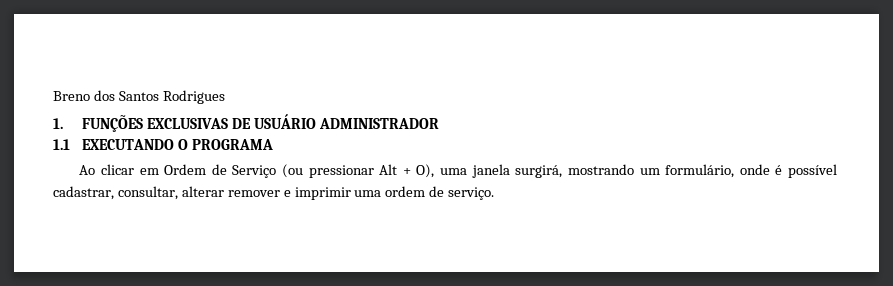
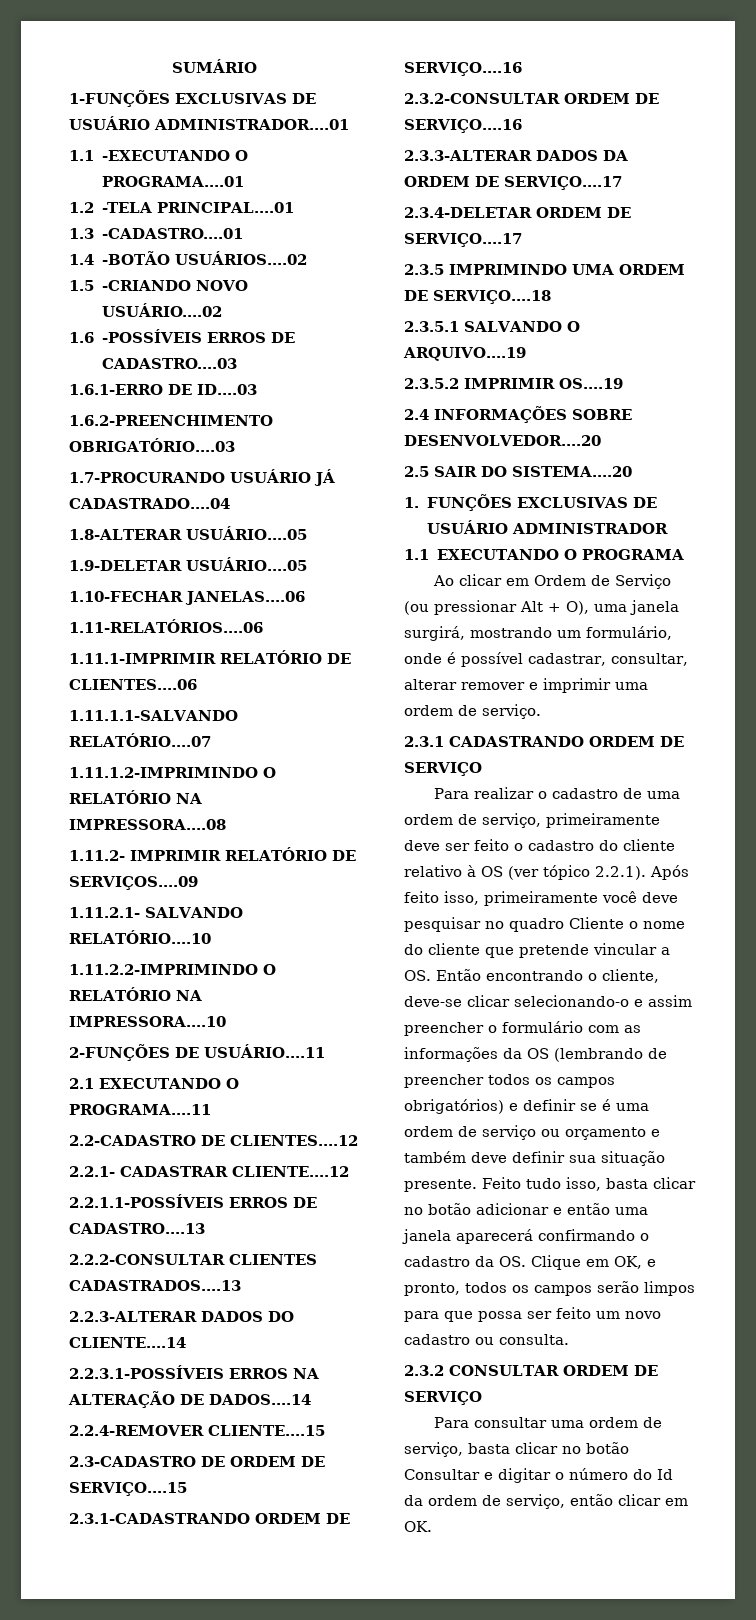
[53,90,225,104] Breno dos Santos Rodrigues -> [172,59,257,73] [69,90,316,107] [69,116,349,130] [69,150,248,161] [101,176,244,187] [69,202,295,213] [69,228,244,239] [69,251,307,265] [69,280,248,291] [101,303,223,317] [69,329,295,343] [101,358,238,369] [69,384,257,395] [69,415,273,426] [69,438,235,452] [69,469,335,486] [69,498,230,509] [69,526,307,540] [69,557,307,571] [69,591,305,605] [69,619,263,633] [69,650,351,664] [69,679,197,690] [69,710,238,721] [69,733,211,747] [69,767,276,778] [69,790,202,804] [69,819,226,830] [69,847,356,861] [69,876,198,890] [69,907,243,918] [69,930,211,944] [69,964,276,975] [69,987,202,1001] [69,1016,226,1027] [69,1044,325,1061] [69,1078,239,1089] [69,1104,211,1115] [69,1135,358,1146] [69,1166,349,1177] [69,1194,317,1208] [69,1223,205,1234] [69,1254,317,1265] [69,1280,241,1291] [69,1311,294,1322] [69,1337,186,1348] [69,1365,319,1379] [68,1391,311,1408] [69,1425,325,1436] [69,1456,325,1467] [69,1482,187,1496] [69,1513,350,1524] [404,62,522,76] [404,93,659,104] [404,119,522,133] [404,150,628,161] [404,176,622,190] [404,207,631,218] [404,233,522,247] [404,264,685,275] [404,290,551,304] [404,321,580,332] [403,347,526,361] [404,378,623,389] [404,406,632,423] [404,435,601,446] [404,466,632,477] SUMÁRIO // 1-FUNÇÕES EXCLUSIVAS DE USUÁRIO ADMINISTRADOR....01 // 1.1 -EXECUTANDO O PROGRAMA....01 // 1.2 -TELA PRINCIPAL....01 // 1.3 -CADASTRO....01 // 1.4 -BOTÃO USUÁRIOS....02 // 1.5 -CRIANDO NOVO USUÁRIO....02 // 1.6 -POSSÍVEIS ERROS DE CADASTRO....03 // 1.6.1-ERRO DE ID....03 // 1.6.2-PREENCHIMENTO OBRIGATÓRIO....03 // 1.7-PROCURANDO USUÁRIO JÁ CADASTRADO....04 // 1.8-ALTERAR USUÁRIO....05 // 1.9-DELETAR USUÁRIO....05 // 1.10-FECHAR JANELAS....06 // 1.11-RELATÓRIOS....06 // 1.11.1-IMPRIMIR RELATÓRIO DE CLIENTES....06 // 1.11.1.1-SALVANDO RELATÓRIO....07 // 1.11.1.2-IMPRIMINDO O RELATÓRIO NA IMPRESSORA....08 // 1.11.2- IMPRIMIR RELATÓRIO DE SERVIÇOS....09 // 1.11.2.1- SALVANDO RELATÓRIO....10 // 1.11.2.2-IMPRIMINDO O RELATÓRIO NA IMPRESSORA....10 // 2-FUNÇÕES DE USUÁRIO....11 // 2.1 EXECUTANDO O PROGRAMA....11 // 2.2-CADASTRO DE CLIENTES....12 // 2.2.1- CADASTRAR CLIENTE....12 // 2.2.1.1-POSSÍVEIS ERROS DE CADASTRO....13 // 2.2.2-CONSULTAR CLIENTES CADASTRADOS....13 // 2.2.3-ALTERAR DADOS DO CLIENTE....14 // 2.2.3.1-POSSÍVEIS ERROS NA ALTERAÇÃO DE DADOS....14 // 2.2.4-REMOVER CLIENTE....15 // 2.3-CADASTRO DE ORDEM DE SERVIÇO....15 // 2.3.1-CADASTRANDO ORDEM DE SERVIÇO....16 // 2.3.2-CONSULTAR ORDEM DE SERVIÇO....16 // 2.3.3-ALTERAR DADOS DA ORDEM DE SERVIÇO....17 // 2.3.4-DELETAR ORDEM DE SERVIÇO....17 // 2.3.5 IMPRIMINDO UMA ORDEM DE SERVIÇO....18 // 2.3.5.1 SALVANDO O ARQUIVO....19 // 2.3.5.2 IMPRIMIR OS....19 // 2.4 INFORMAÇÕES SOBRE DESENVOLVEDOR....20 // 2.5 SAIR DO SISTEMA....20
(495, 193) none -> [404,736,684,747] [404,762,482,776] [433,787,680,799] [404,813,660,828] [404,839,675,851] [404,865,689,880] [404,891,678,906] [404,917,685,932] [404,943,670,958] [404,969,659,983] [404,995,692,1007] [404,1021,641,1036] [404,1047,667,1062] [404,1074,615,1088] [404,1099,649,1114] [404,1125,660,1140] [404,1151,665,1166] [404,1177,696,1192] [404,1203,648,1215] [402,1229,649,1244] [404,1255,656,1270] [404,1281,695,1296] [404,1307,661,1322] [404,1334,569,1345] [404,1365,658,1376] [404,1391,482,1405] [433,1417,662,1428] [404,1442,629,1457] [404,1468,673,1483] [404,1494,688,1509] [404,1521,432,1532] // 2.3.1 CADASTRANDO ORDEM DE SERVIÇO // Para realizar o cadastro de uma ordem de serviço, primeiramente deve ser feito o cadastro do cliente relativo à OS (ver tópico 2.2.1). Após feito isso, primeiramente você deve pesquisar no quadro Cliente o nome do cliente que pretende vincular a OS. Então encontrando o cliente, deve-se clicar selecionando-o e assim preencher o formulário com as informações da OS (lembrando de preencher todos os campos obrigatórios) e definir se é uma ordem de serviço ou orçamento e também deve definir sua situação presente. Feito tudo isso, basta clicar no botão adicionar e então uma janela aparecerá confirmando o cadastro da OS. Clique em OK, e pronto, todos os campos serão limpos para que possa ser feito um novo cadastro ou consulta. // 2.3.2 CONSULTAR ORDEM DE SERVIÇO // Para consultar uma ordem de serviço, basta clicar no botão Consultar e digitar o número do Id da ordem de serviço, então clicar em OK.

